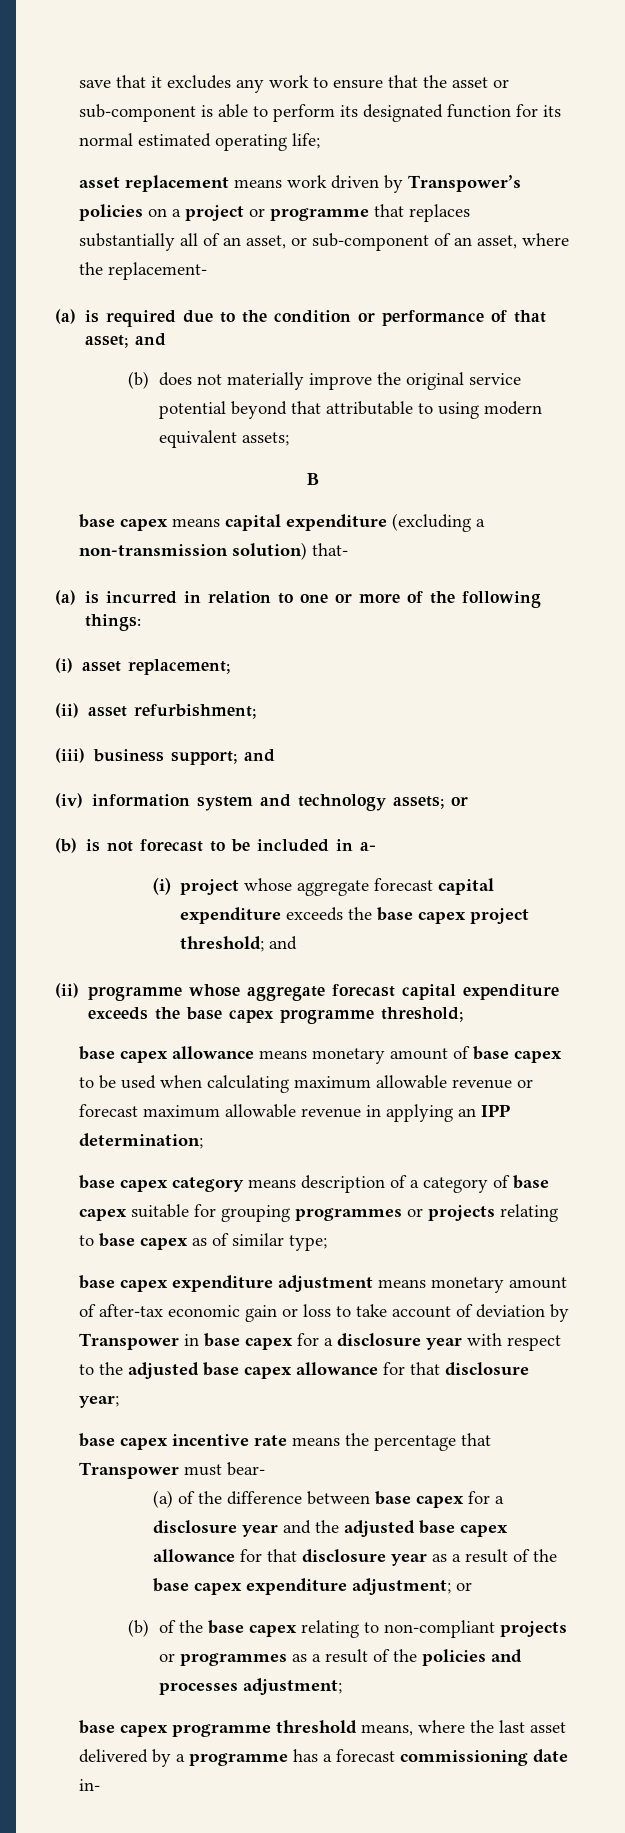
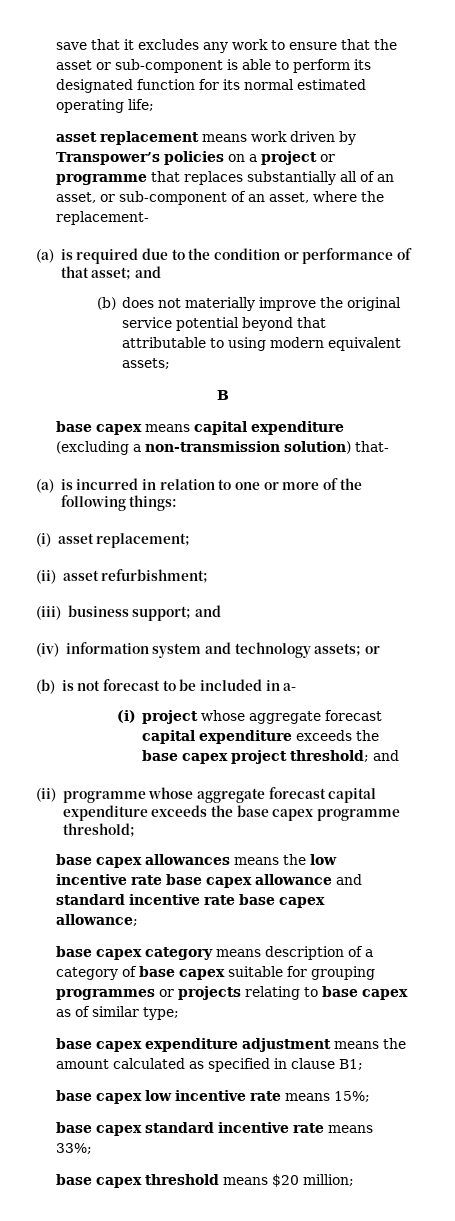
[172,1046,563,1064] [79,1075,534,1093] [79,1104,511,1122] [79,1133,204,1149] allowance means monetary amount of base capex to be used when calculating maximum allowable revenue or forecast maximum allowable revenue in applying an IPP determination; -> [145,854,338,865] [56,874,363,888] [56,894,326,908] [56,914,139,926] allowances means the low incentive rate base capex allowance and standard incentive rate base capex allowance;
[431,1277,568,1293] [79,1304,570,1322] [79,1333,562,1351] [79,1362,530,1379] [79,1396,120,1408] [79,1433,492,1451] [79,1462,266,1479] [152,1490,504,1508] [152,1520,508,1537] [152,1549,557,1566] [152,1578,472,1595] [128,1619,567,1638] [158,1649,522,1666] [158,1678,342,1695] [79,1720,567,1737] [79,1749,569,1767] [79,1779,101,1791] monetary amount of after-tax economic gain or loss to take account of deviation by Transpower in base capex for a disclosure year with respect to the adjusted base capex allowance for that disclosure year; // base capex incentive rate means the percentage that Transpower must bear- // (a) of the difference between base capex for a disclosure year and the adjusted base capex allowance for that disclosure year as a result of the base capex expenditure adjustment; or // (b) of the base capex relating to non-compliant projects or programmes as a result of the policies and processes adjustment; // base capex programme threshold means, where the last asset delivered by a programme has a forecast commissioning date in- -> [383,1038,407,1049] [56,1058,364,1072] [56,1090,371,1104] [56,1122,374,1136] [56,1143,93,1154] [56,1174,355,1188] the amount calculated as specified in clause B1; // base capex low incentive rate means 15%; // base capex standard incentive rate means 33%; // base capex threshold means $20 million;

